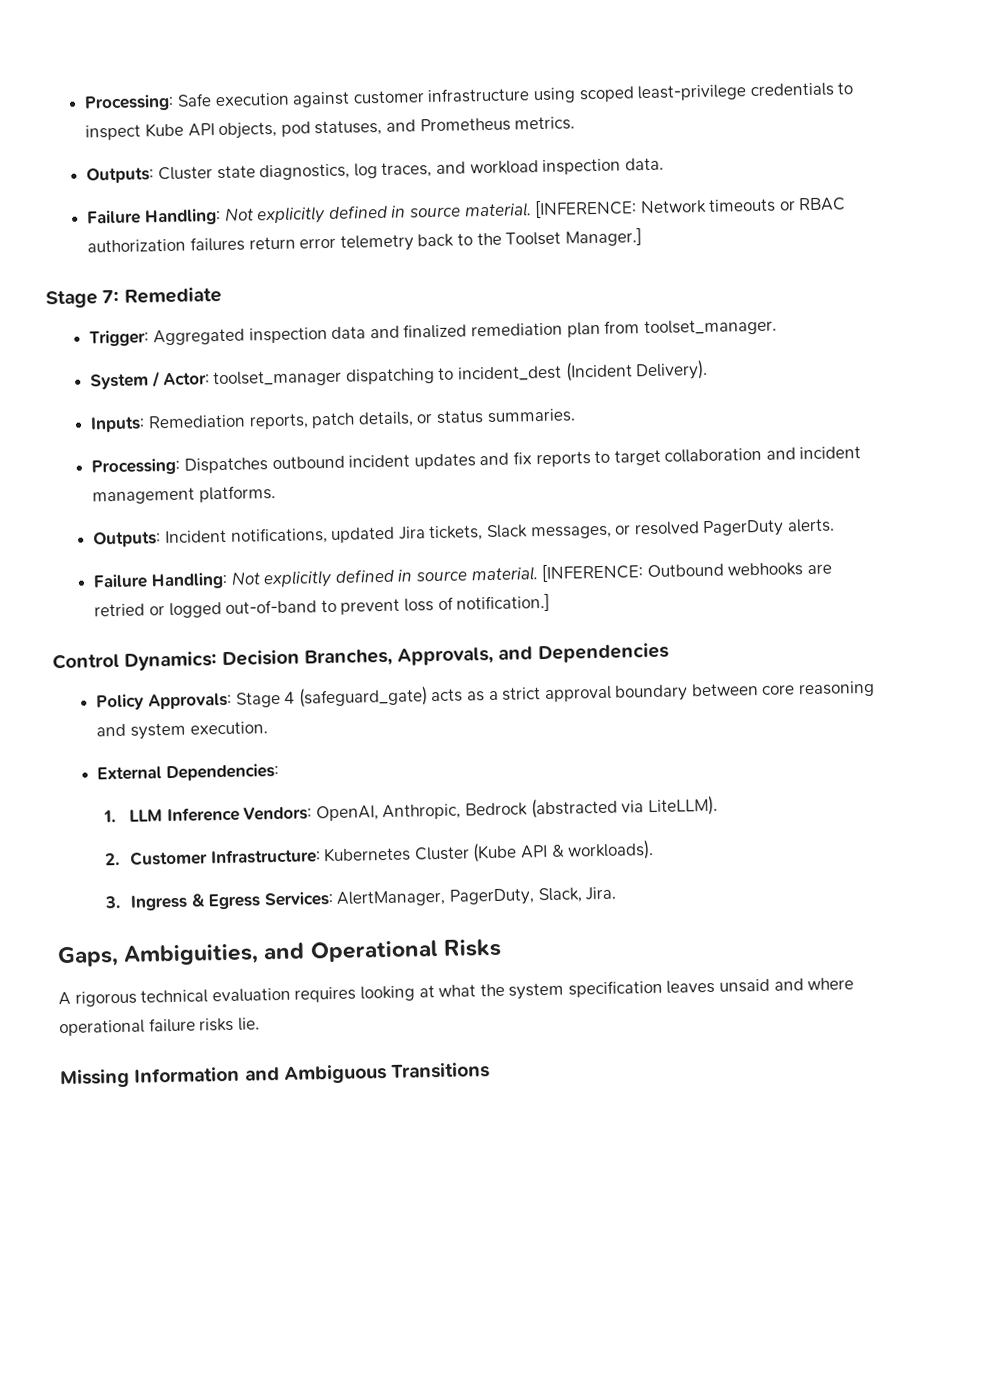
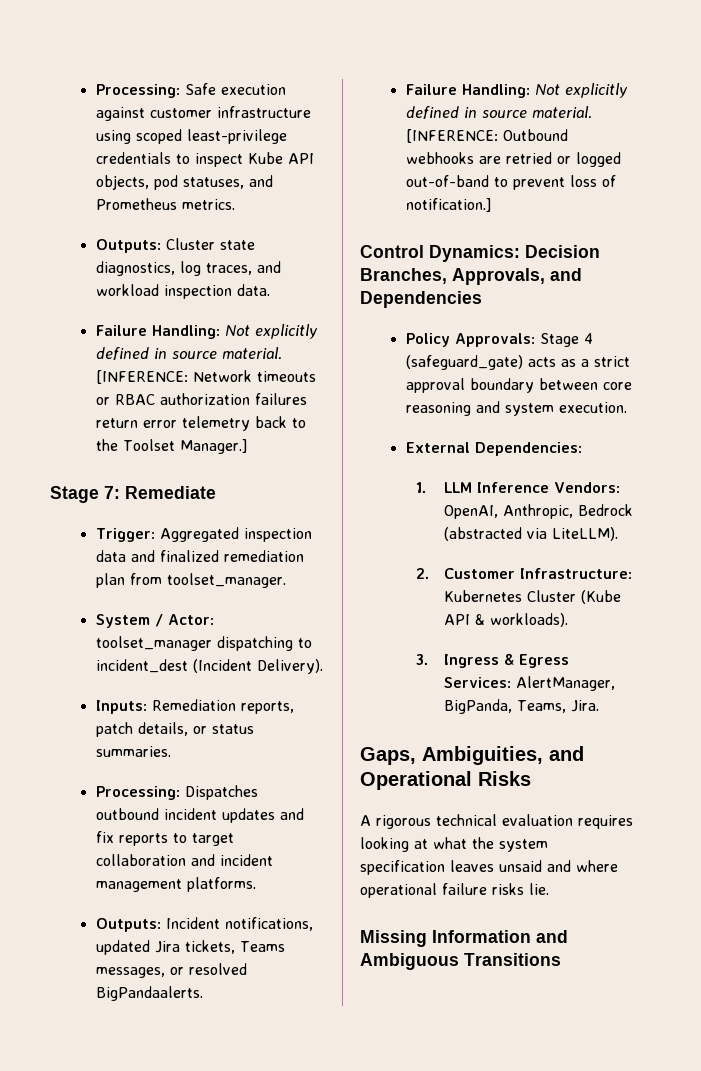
[485,524,528,539] Slack -> [239,941,285,952] Teams
[702,518,835,538] PagerDuty alerts. -> [95,986,203,1001] BigPandaalerts.
[449,887,583,906] PagerDuty, Slack, -> [444,699,567,714] BigPanda, Teams,

